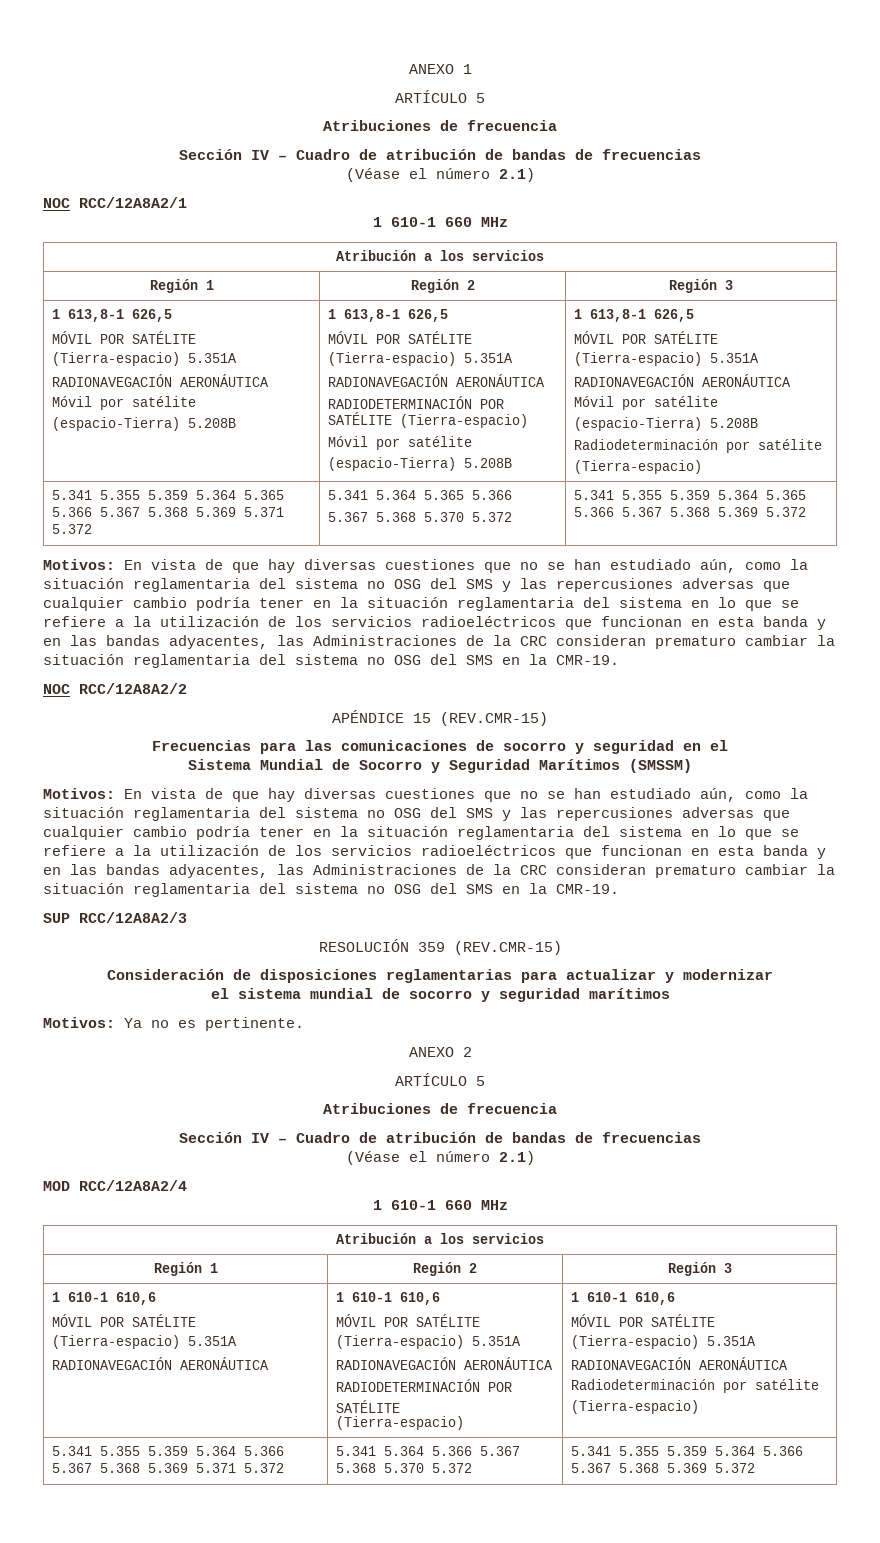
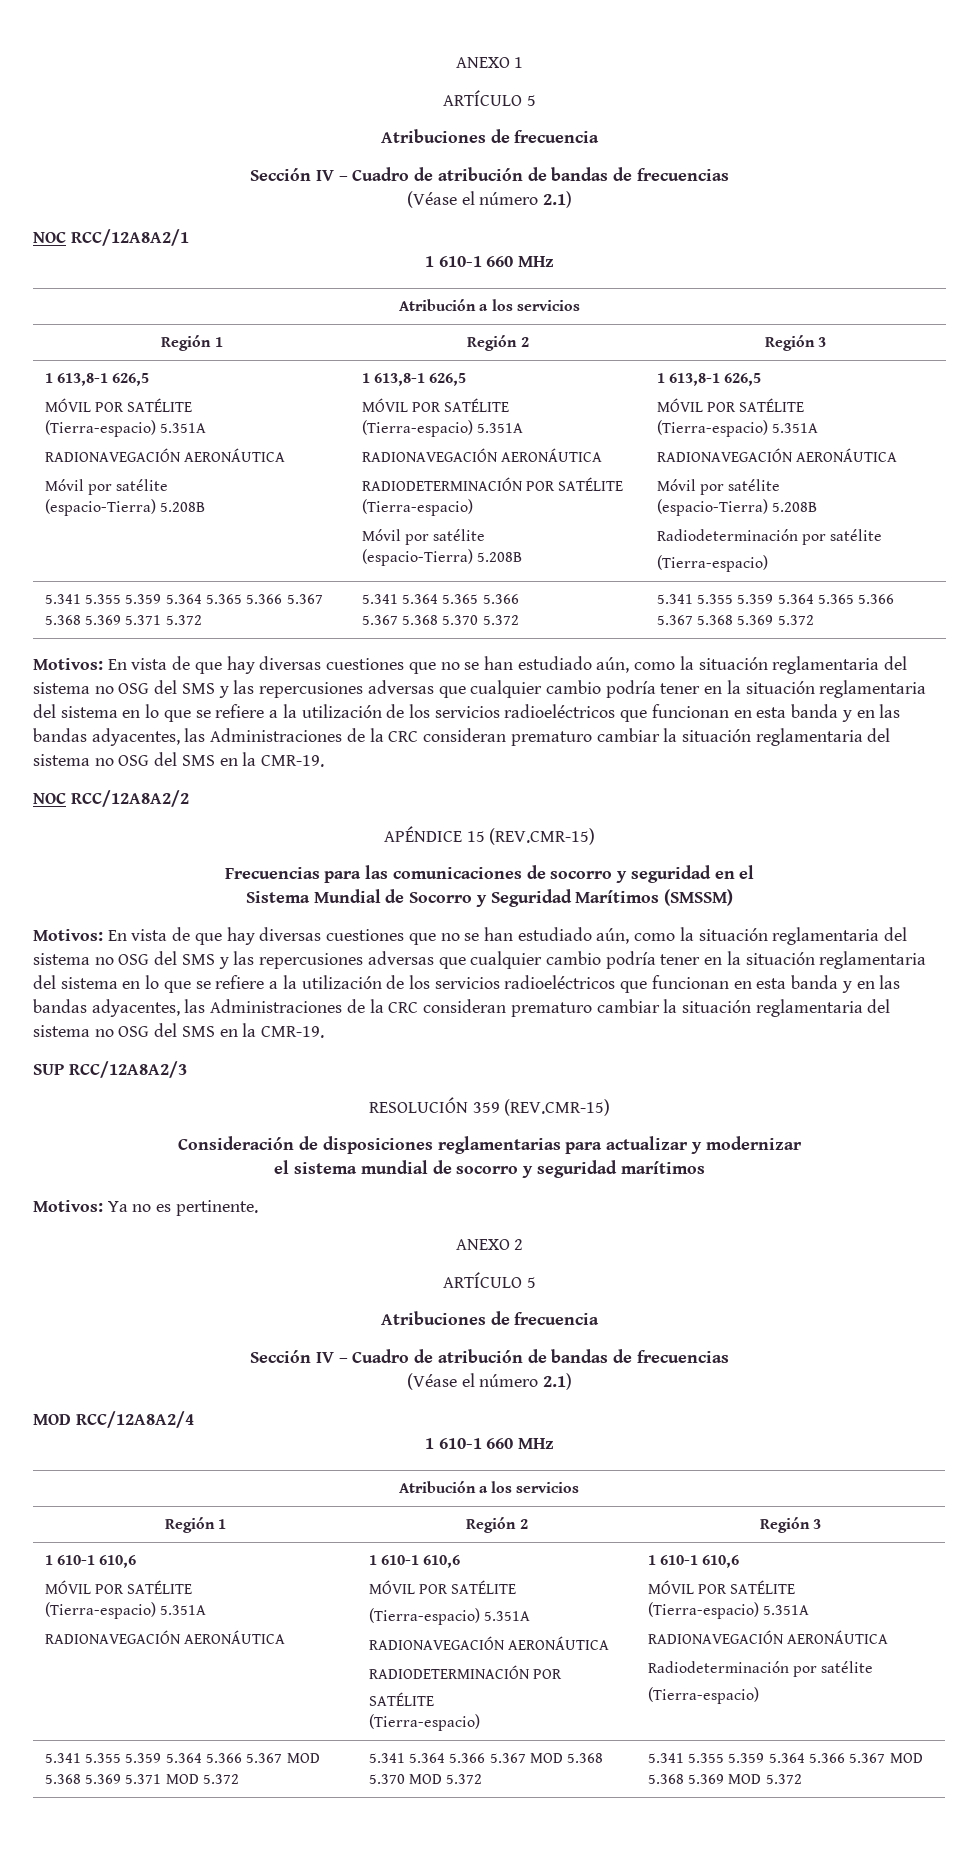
[100,1463,237,1473] 5.368 5.369 5.371 -> [286,1753,320,1763] [44,1774,199,1784] MOD 5.368 5.369 5.371 MOD
[336,1463,425,1473] 5.368 5.370 -> [530,1753,604,1763] [368,1774,443,1784] MOD 5.368 5.370 MOD
[619,1463,708,1473] 5.368 5.369 -> [889,1753,923,1763] [647,1774,762,1784] MOD 5.368 5.369 MOD

